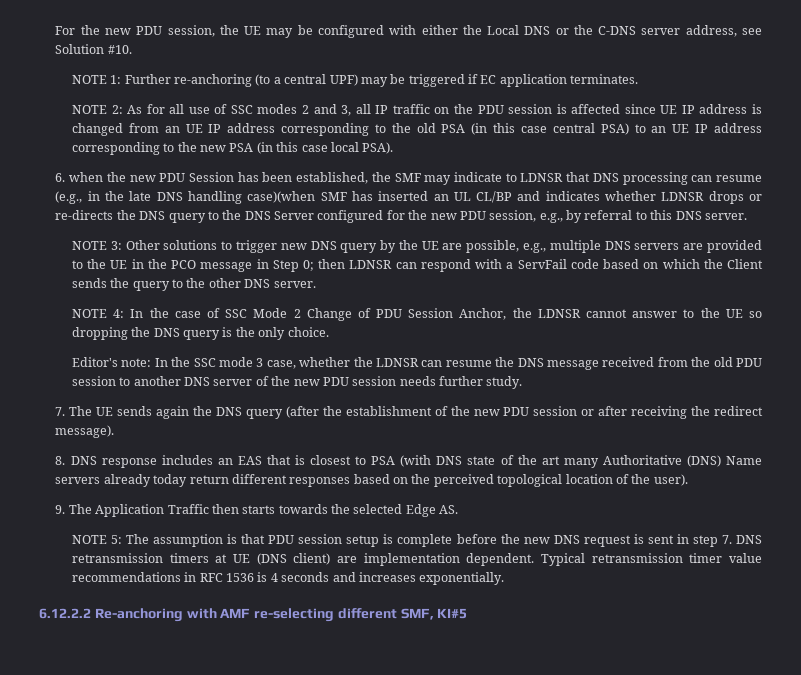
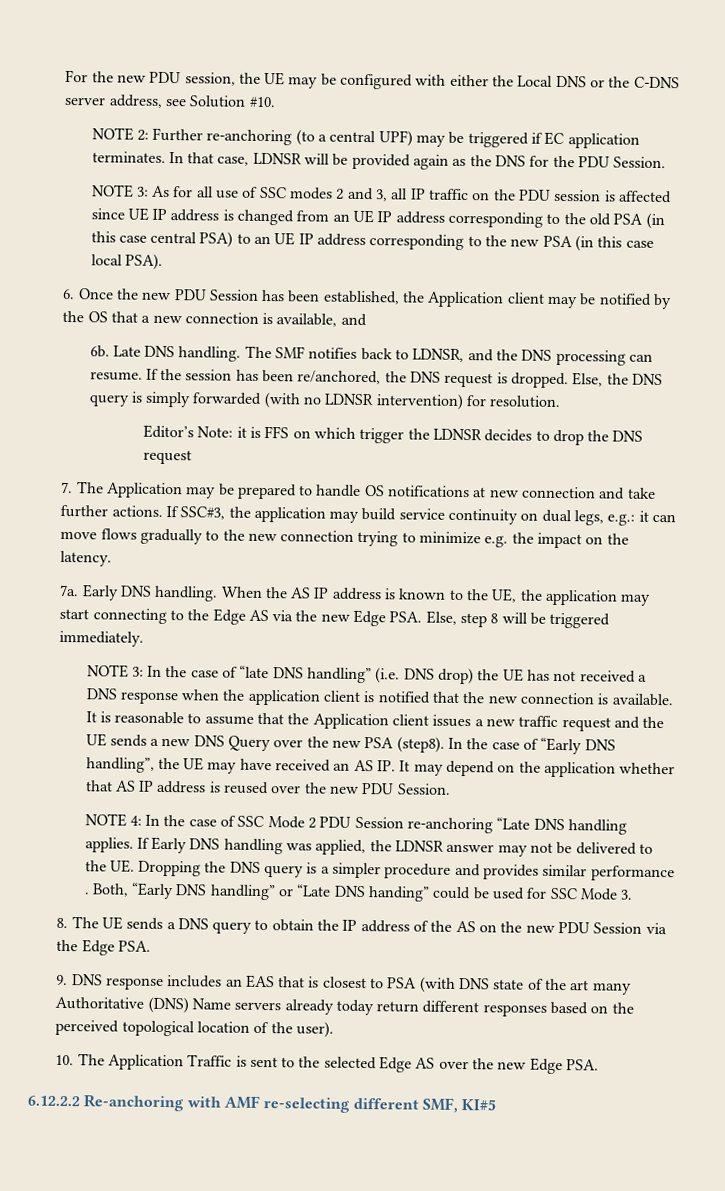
[110,75,122,84] 1: -> [136,129,149,141] 2:
[71,105,123,114] // NOTE 2: -> [168,152,667,170] [91,184,149,198] In that case, LDNSR will be provided again as the DNS for the PDU Session. // NOTE 3:
[69,172,104,182] when -> [77,288,114,300] Once
[394,172,762,185] [55,191,762,204] [55,210,747,223] [71,240,762,253] [71,259,763,272] [71,278,316,291] SMF may indicate to LDNSR that DNS processing can resume (e.g., in the late DNS handling case)(when SMF has inserted an UL CL/BP and indicates whether LDNSR drops or re-directs the DNS query to the DNS Server configured for the new PDU session, e.g., by referral to this DNS server. // NOTE 3: Other solutions to trigger new DNS query by the UE are possible, e.g., multiple DNS servers are provided to the UE in the PCO message in Step 0; then LDNSR can respond with a ServFail code based on which the Client sends the query to the other DNS server. -> [427,291,673,310] [62,310,367,327] [89,345,653,366] [89,368,663,389] [88,391,562,411] [142,424,644,446] [142,449,192,465] [61,481,656,500] [60,504,677,526] [60,528,629,549] [60,550,113,567] [59,584,652,606] [59,608,611,629] [59,630,145,647] [86,664,647,685] [85,688,674,707] [85,711,665,732] [85,733,616,755] [85,757,676,778] [85,780,451,795] Application client may be notified by the OS that a new connection is available, and // 6b. Late DNS handling. The SMF notifies back to LDNSR, and the DNS processing can resume. If the session has been re/anchored, the DNS request is dropped. Else, the DNS query is simply forwarded (with no LDNSR intervention) for resolution. // Editor’s Note: it is FFS on which trigger the LDNSR decides to drop the DNS request // 7. The Application may be prepared to handle OS notifications at new connection and take further actions. If SSC#3, the application may build service continuity on dual legs, e.g.: it can move flows gradually to the new connection trying to minimize e.g. the impact on the latency. // 7a. Early DNS handling. When the AS IP address is known to the UE, the application may start connecting to the Edge AS via the new Edge PSA. Else, step 8 will be triggered immediately. // NOTE 3: In the case of “late DNS handling” (i.e. DNS drop) the UE has not received a DNS response when the application client is notified that the new connection is available. It is reasonable to assume that the Application client issues a new traffic request and the UE sends a new DNS Query over the new PSA (step8). In the case of “Early DNS handling”, the UE may have received an AS IP. It may depend on the application whether that AS IP address is reused over the new PDU Session.
[306,308,762,321] [71,327,329,340] [71,357,763,370] [71,376,523,389] [55,406,763,419] [55,425,115,438] [55,456,66,465] Change of PDU Session Anchor, the LDNSR cannot answer to the UE so dropping the DNS query is the only choice. // Editor's note: In the SSC mode 3 case, whether the LDNSR can resume the DNS message received from the old PDU session to another DNS server of the new PDU session needs further study. // 7. The UE sends again the DNS query (after the establishment of the new PDU session or after receiving the redirect message). // 8. -> [319,816,627,835] [84,836,653,857] [84,859,675,882] [83,882,634,902] [56,916,667,935] [56,939,151,956] [56,974,69,986] PDU Session re-anchoring “Late DNS handling applies. If Early DNS handling was applied, the LDNSR answer may not be delivered to the UE. Dropping the DNS query is a simpler procedure and provides similar performance . Both, “Early DNS handling” or “Late DNS handing” could be used for SSC Mode 3. // 8. The UE sends a DNS query to obtain the IP address of the AS on the new PDU Session via the Edge PSA. // 9.
[55,505,66,514] 9. -> [55,1054,75,1066] 10.
[211,504,459,517] [71,534,762,547] [71,553,762,566] [71,572,505,585] then starts towards the selected Edge AS. // NOTE 5: The assumption is that PDU session setup is complete before the new DNS request is sent in step 7. DNS retransmission timers at UE (DNS client) are implementation dependent. Typical retransmission timer value recommendations in RFC 1536 is 4 seconds and increases exponentially. -> [235,1055,600,1075] is sent to the selected Edge AS over the new Edge PSA.

